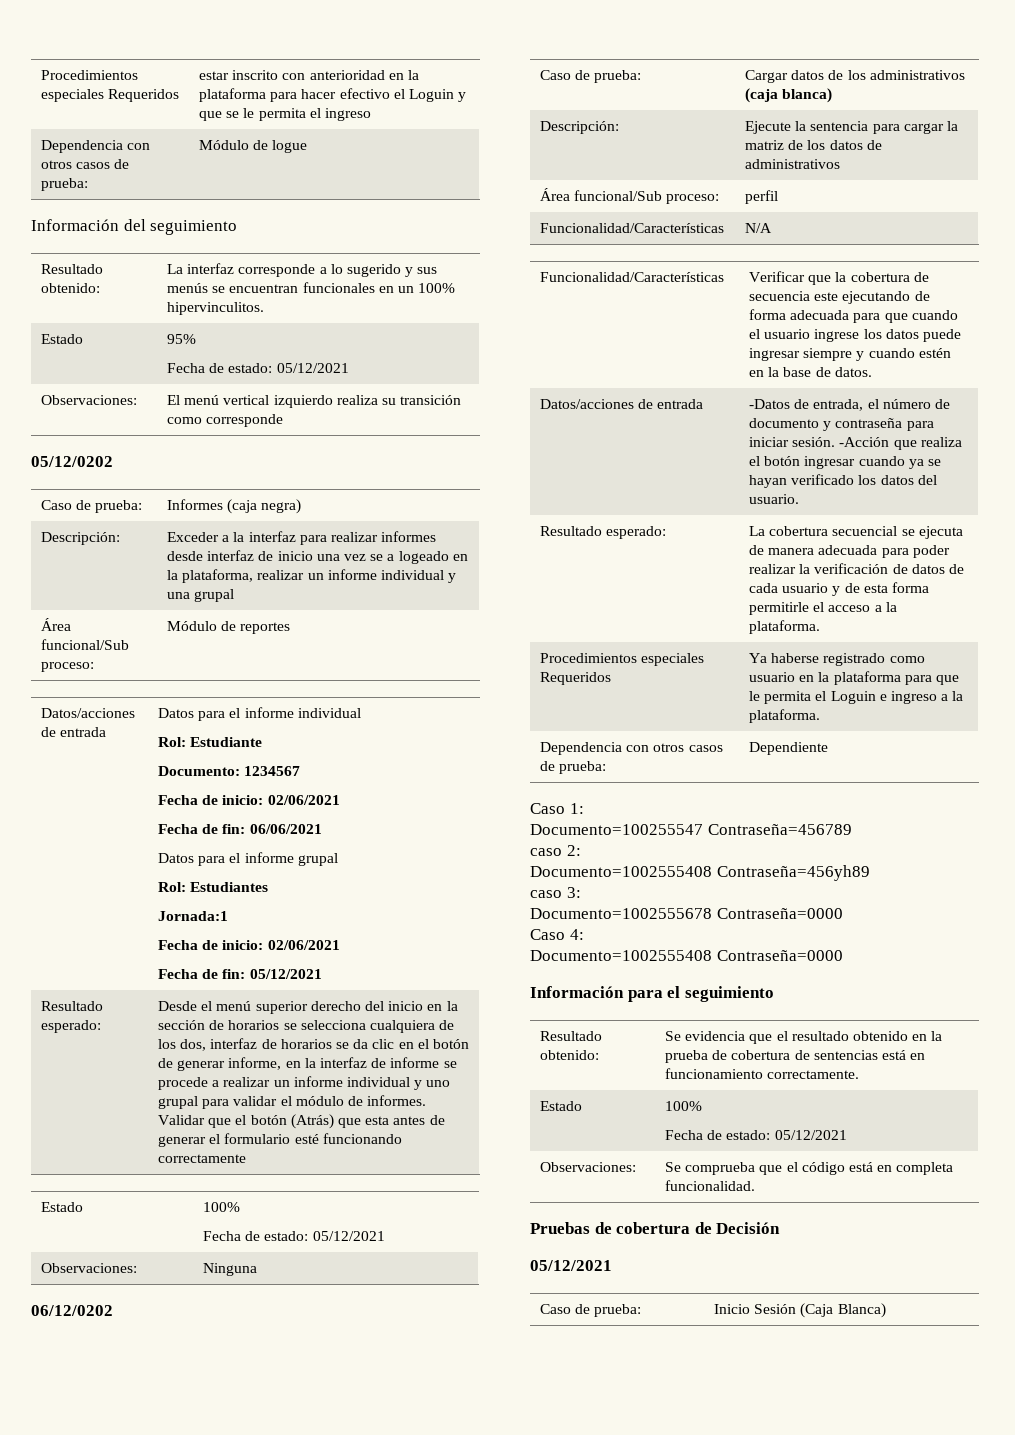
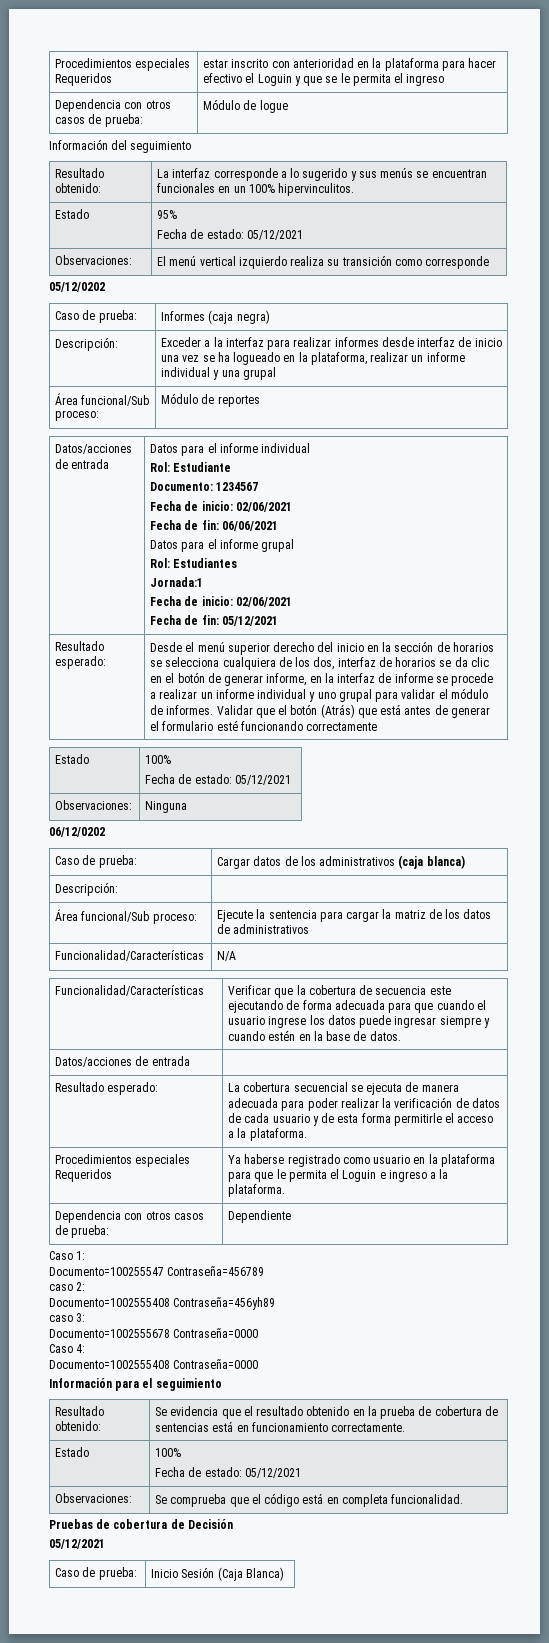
[387,551,449,564] a logeado -> [217,352,281,365] ha logueado
[365,1116,390,1125] esta -> [380,704,402,715] está
(620, 127) none -> [55,909,197,924] // Área funcional/Sub proceso: |
[540,188,720,204] [745,190,779,204] // Área funcional/Sub proceso: | perfil -> (310, 929) none
[749,399,950,411] [749,418,934,431] [749,437,962,450] [749,456,941,469] [749,474,937,488] [749,494,800,504] -Datos de entrada, el número de documento y contraseña para iniciar sesión. -Acción que realiza el botón ingresar cuando ya se hayan verificado los datos del usuario. -> (190, 1061) none

